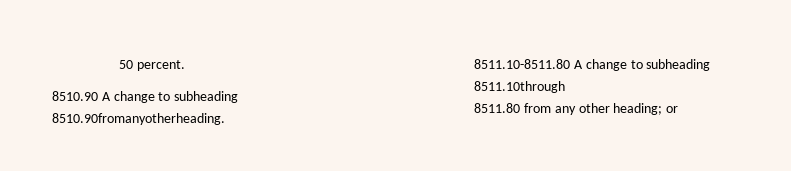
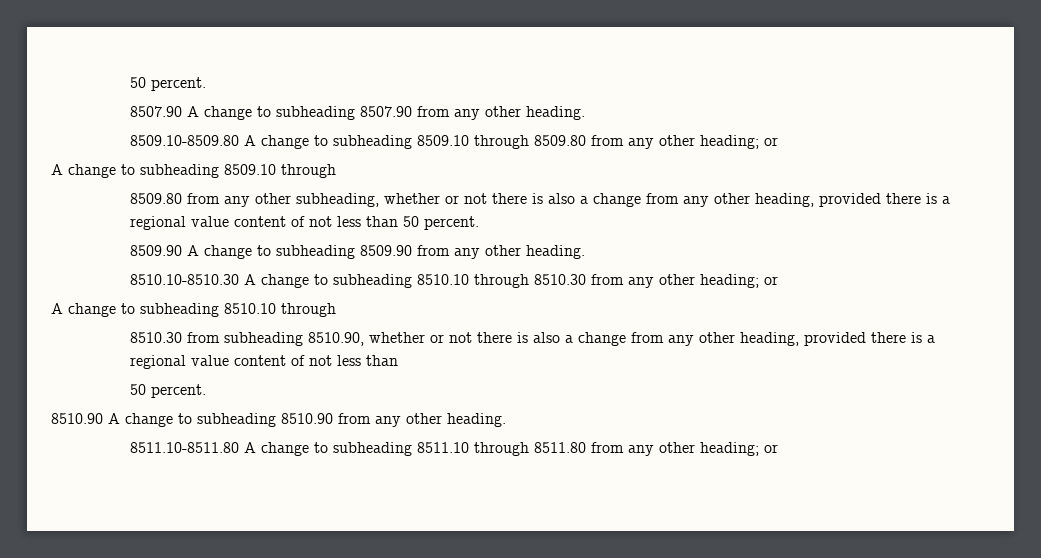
[119,60,185,71] 50 percent. -> [130,77,207,91] [130,106,586,120] [130,135,779,149] [51,164,336,178] [130,193,951,207] [130,216,480,230] [130,245,586,259] [130,274,779,288] [51,303,336,317] [130,332,936,346] [130,355,399,369] [130,384,207,398] 50 percent. // 8507.90 A change to subheading 8507.90 from any other heading. // 8509.10-8509.80 A change to subheading 8509.10 through 8509.80 from any other heading; or // A change to subheading 8509.10 through // 8509.80 from any other subheading, whether or not there is also a change from any other heading, provided there is a regional value content of not less than 50 percent. // 8509.90 A change to subheading 8509.90 from any other heading. // 8510.10-8510.30 A change to subheading 8510.10 through 8510.30 from any other heading; or // A change to subheading 8510.10 through // 8510.30 from subheading 8510.90, whether or not there is also a change from any other heading, provided there is a regional value content of not less than // 50 percent.
[52,113,225,125] 8510.90fromanyotherheading. -> [281,413,506,427] 8510.90 from any other heading.
[474,81,566,93] 8511.10through // -> [417,442,530,456] 8511.10 through

